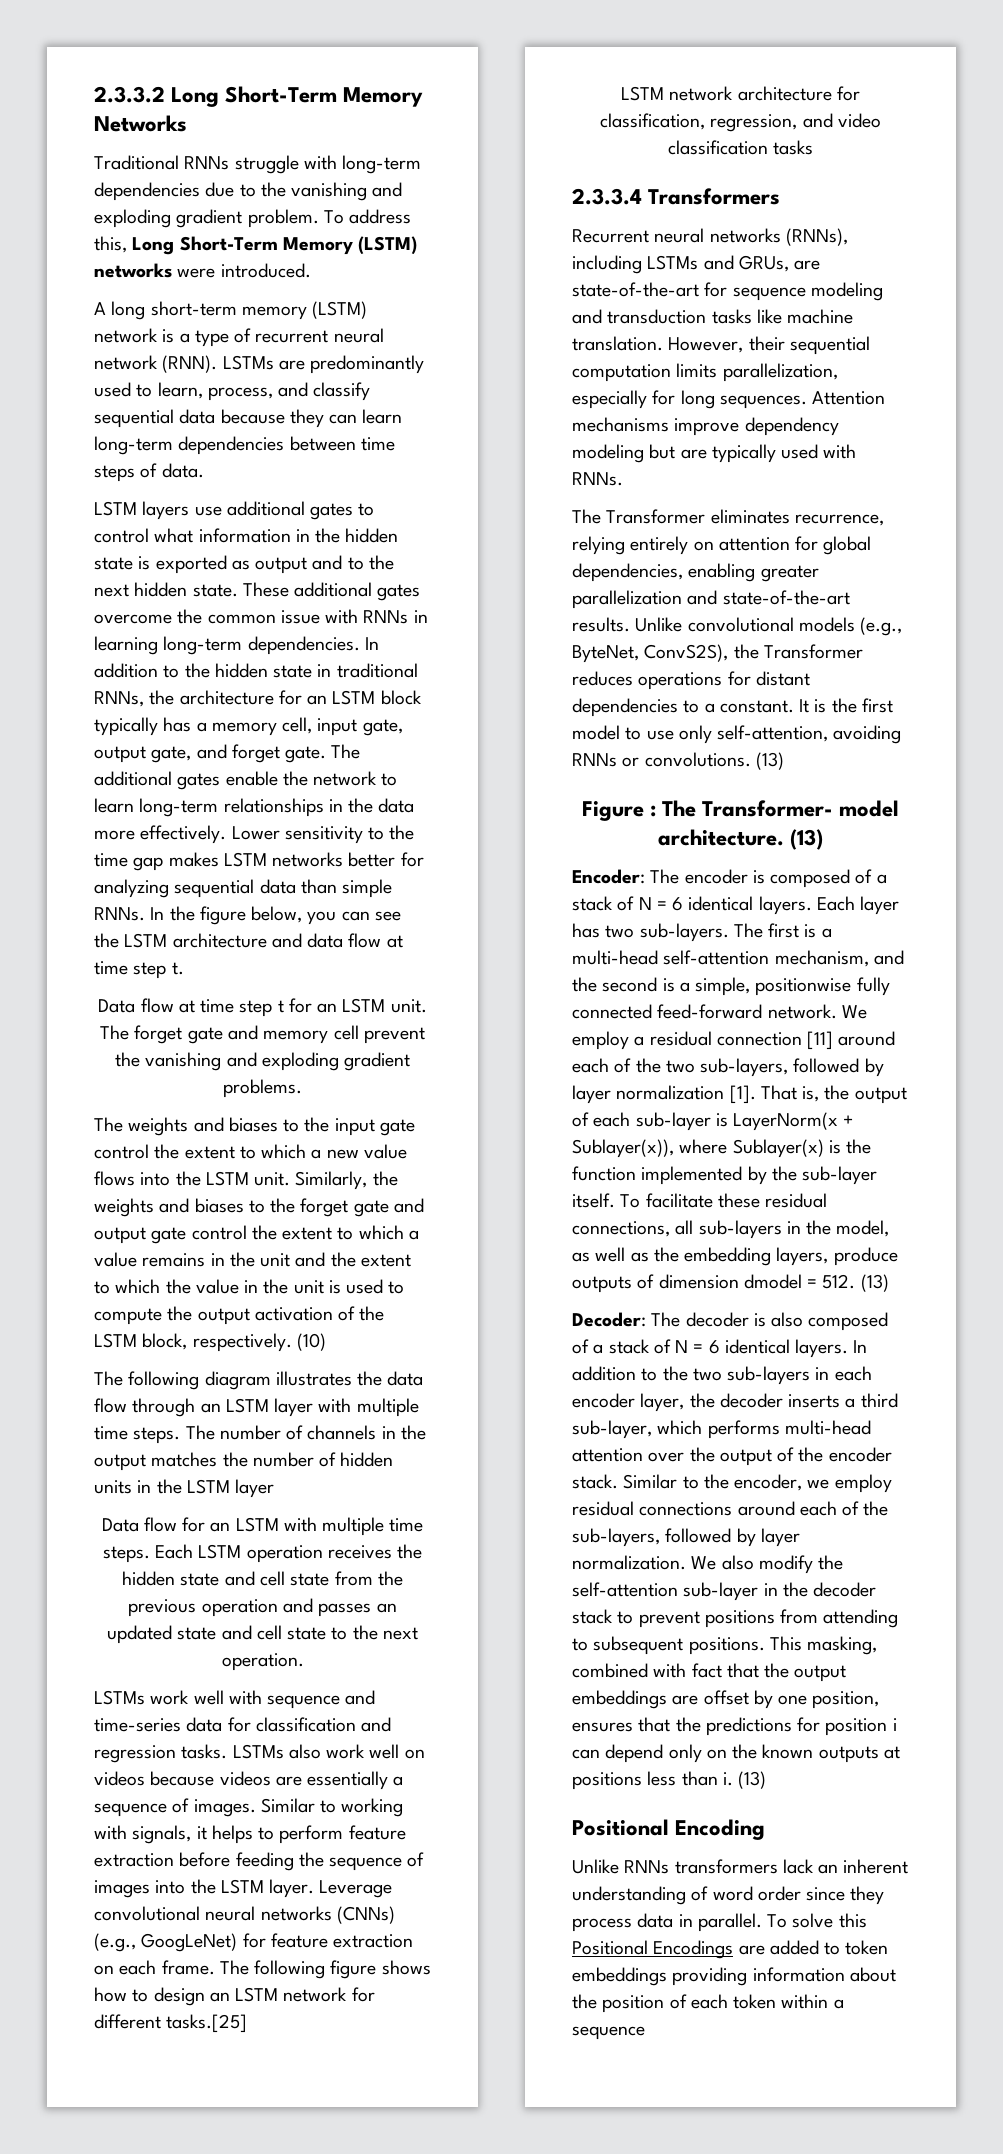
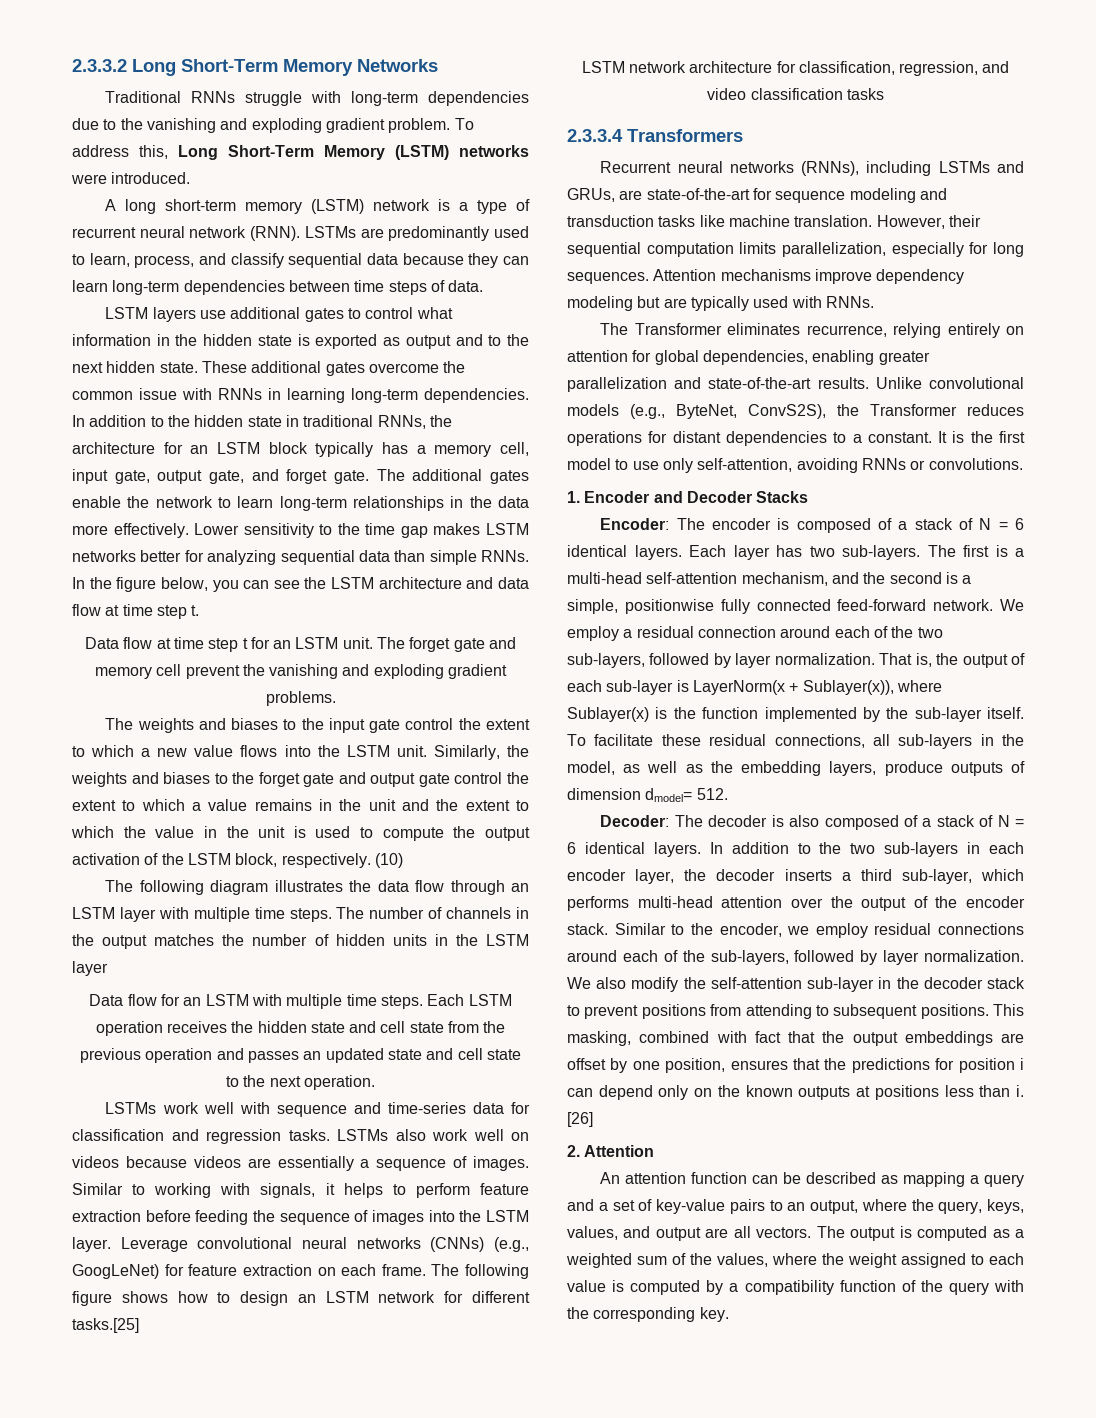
[755,752,784,770] [581,800,900,821] [657,829,824,850] (13) // Figure : The Transformer- model architecture. (13) -> [567,491,809,503] // 1. Encoder and Decoder Stacks
[807,1031,834,1050] [11] -> (776, 632) none
[616,1085,756,1104] normalization [1]. -> [774,653,875,665] normalization.
[743,1274,818,1289] dmodel = -> [645,788,693,802] dmodel=
[860,1274,889,1292] (13) -> (728, 794) none
[738,1771,767,1789] [572,1819,766,1840] [572,1859,909,1874] [572,1886,885,1905] [572,1913,867,1932] [572,1940,889,1959] [572,1967,896,1986] [572,1994,844,2013] [572,2026,645,2040] (13) // Positional Encoding // Unlike RNNs transformers lack an inherent understanding of word order since they process data in parallel. To solve this Positional Encodings are added to token embeddings providing information about the position of each token within a sequence -> [567,1112,593,1127] [567,1145,655,1157] [600,1172,1024,1187] [567,1199,1024,1214] [567,1226,1024,1241] [566,1253,1024,1268] [567,1280,1024,1295] [567,1307,729,1322] [26] // 2. Attention // An attention function can be described as mapping a query and a set of key-value pairs to an output, where the query, keys, values, and output are all vectors. The output is computed as a weighted sum of the values, where the weight assigned to each value is computed by a compatibility function of the query with the corresponding key.

